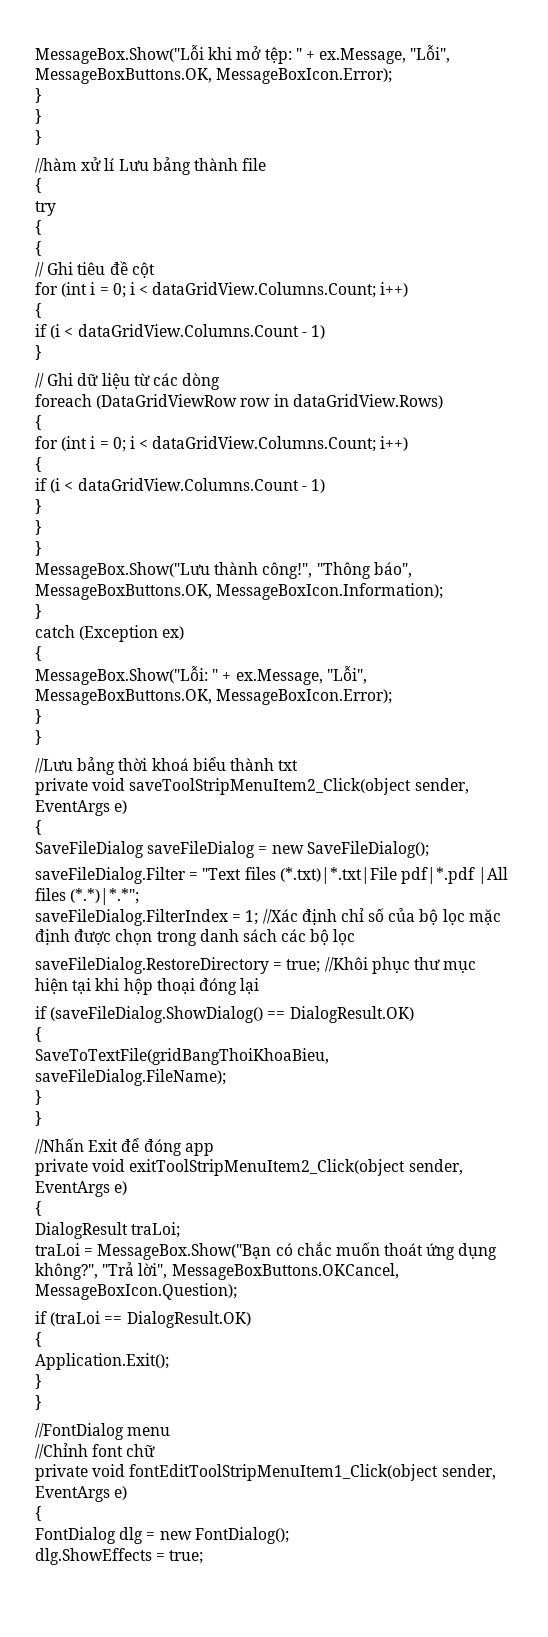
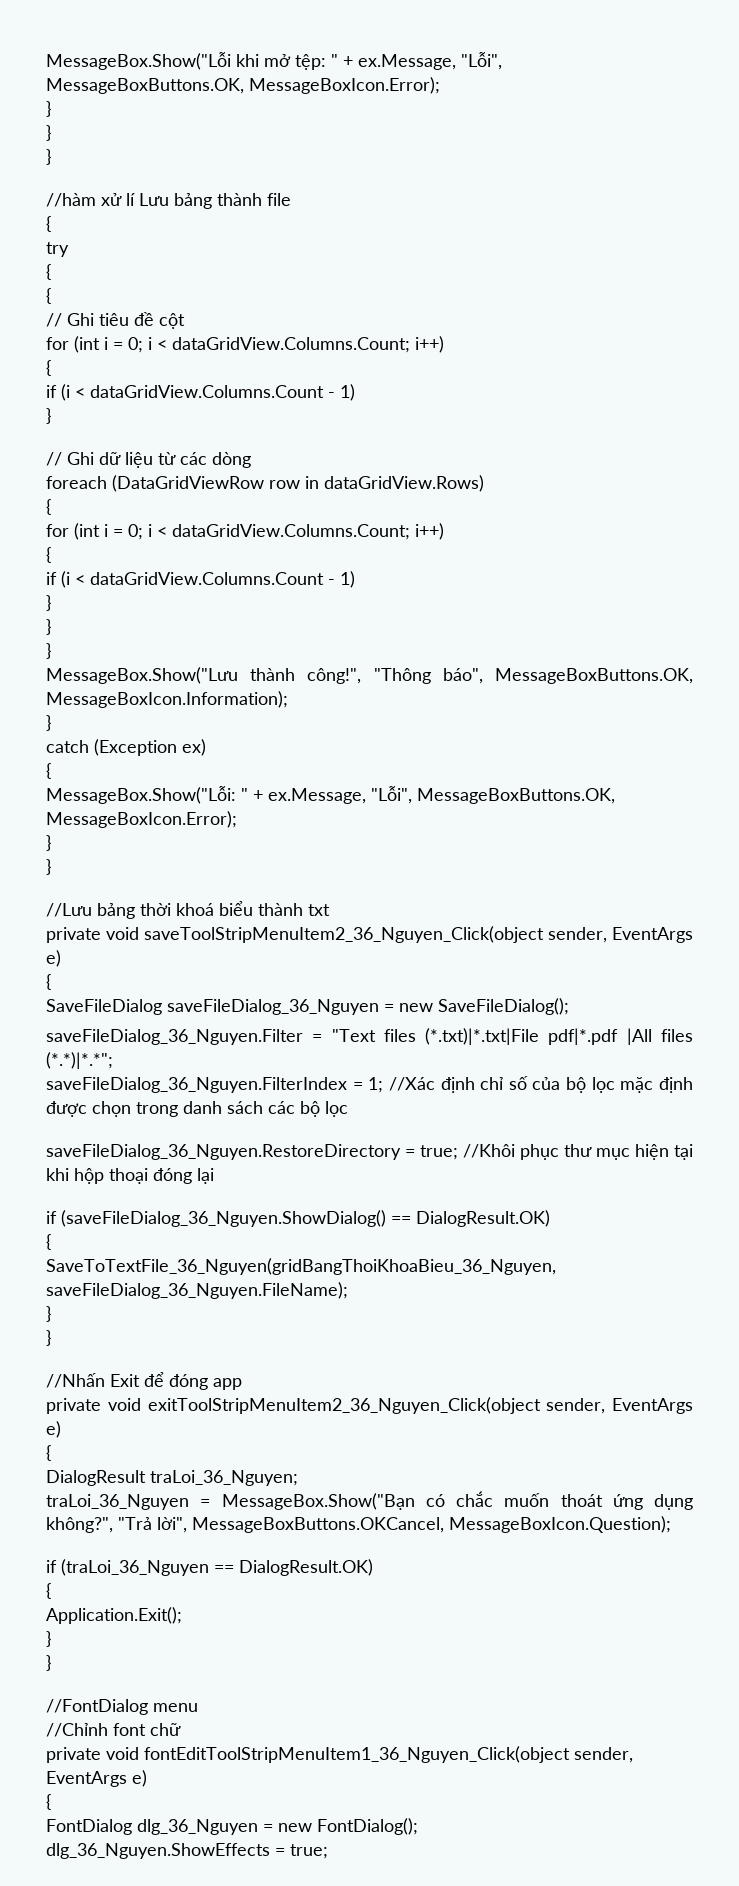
[129,778,412,795] saveToolStripMenuItem2_Click(object -> [144,926,544,943] saveToolStripMenuItem2_36_Nguyen_Click(object
[147,841,256,858] saveFileDialog -> [167,999,379,1015] saveFileDialog_36_Nguyen
[35,867,186,884] saveFileDialog.Filter -> [46,1029,303,1045] saveFileDialog_36_Nguyen.Filter
[35,909,228,926] saveFileDialog.FilterIndex -> [46,1077,347,1093] saveFileDialog_36_Nguyen.FilterIndex
[35,957,269,974] saveFileDialog.RestoreDirectory -> [46,1144,401,1160] saveFileDialog_36_Nguyen.RestoreDirectory
[50,1006,414,1023] [35,1027,42,1042] [35,1048,329,1065] [35,1069,226,1086] (saveFileDialog.ShowDialog() == DialogResult.OK) // { // SaveToTextFile(gridBangThoiKhoaBieu, saveFileDialog.FileName); -> [61,1210,550,1227] [46,1234,51,1250] [46,1258,556,1275] [46,1282,348,1299] (saveFileDialog_36_Nguyen.ShowDialog() == DialogResult.OK) // { // SaveToTextFile_36_Nguyen(gridBangThoiKhoaBieu_36_Nguyen, saveFileDialog_36_Nguyen.FileName);
[129,1159,406,1176] exitToolStripMenuItem2_Click(object -> [147,1397,541,1414] exitToolStripMenuItem2_36_Nguyen_Click(object
[131,1222,181,1238] [35,1243,80,1256] traLoi; // traLoi -> [150,1470,298,1486] [46,1494,189,1510] traLoi_36_Nguyen; // traLoi_36_Nguyen
[50,1311,101,1326] (traLoi -> [61,1559,209,1576] (traLoi_36_Nguyen
[129,1464,439,1481] fontEditToolStripMenuItem1_Click(object -> [144,1746,570,1763] fontEditToolStripMenuItem1_36_Nguyen_Click(object
[119,1527,144,1544] dlg -> [137,1819,258,1835] dlg_36_Nguyen
[35,1548,152,1565] dlg.ShowEffects -> [46,1843,270,1859] dlg_36_Nguyen.ShowEffects

